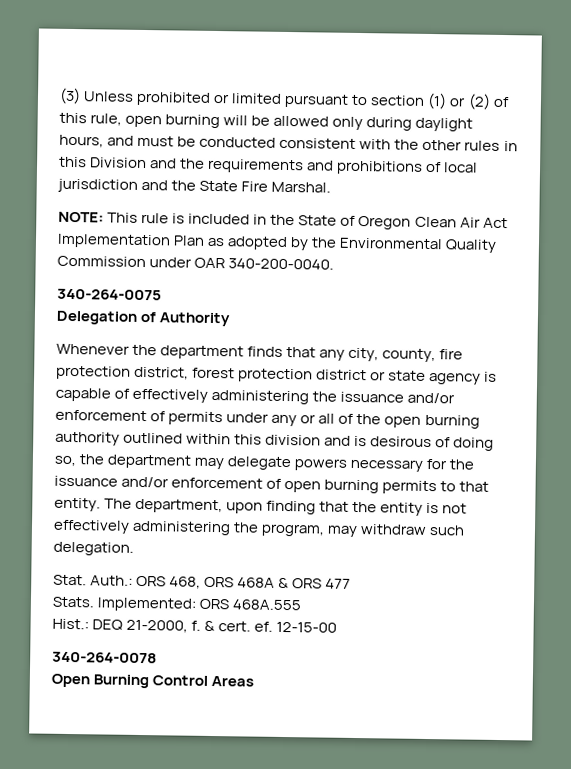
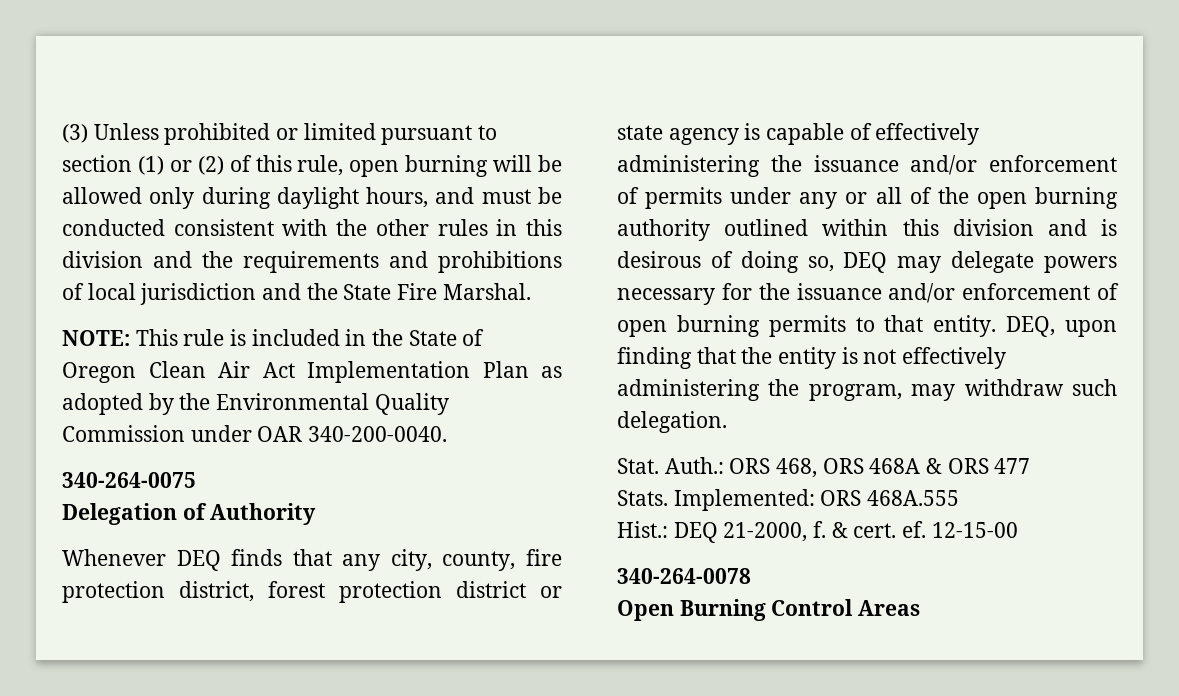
[90,157,148,169] Division -> [62,251,143,268] division
[132,344,245,360] the department -> [176,550,221,571] DEQ
[79,454,192,469] the department -> [843,252,888,273] DEQ
[104,498,224,514] The department, -> [1006,316,1056,337] DEQ,

